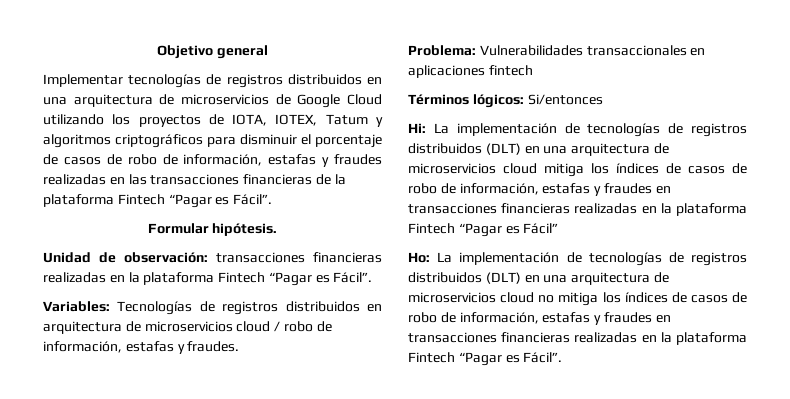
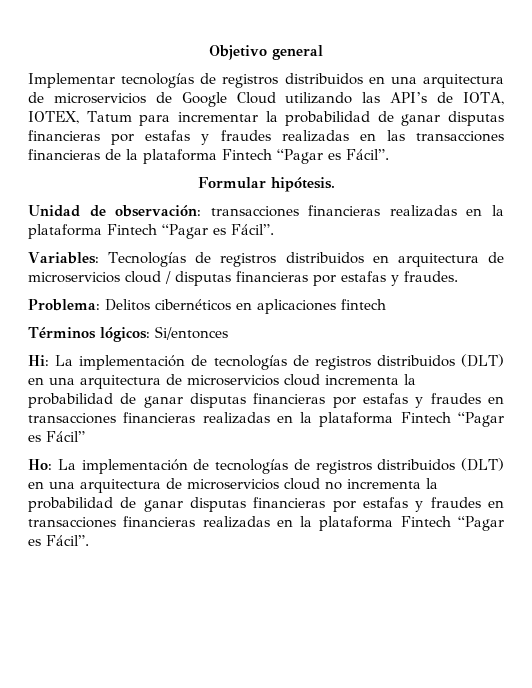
[112,114,201,127] los proyectos -> [362,92,428,103] las API’s
[375,117,383,127] [43,134,382,148] [43,154,263,166] y algoritmos criptográficos para disminuir el porcentaje de casos de robo de información, -> [139,111,504,126] [28,130,135,145] para incrementar la probabilidad de ganar disputas financieras por
[283,321,332,332] [43,341,122,353] robo de información, -> [175,271,336,286] disputas financieras por
[479,45,687,56] Vulnerabilidades transaccionales -> [105,299,231,311] Delitos cibernéticos
[544,163,747,177] [408,183,539,195] mitiga los índices de casos de robo de información, -> [325,374,416,385] [28,393,356,408] incrementa la probabilidad de ganar disputas financieras por
[558,292,747,306] [408,312,539,324] mitiga los índices de casos de robo de información, -> [347,478,438,489] [28,497,356,512] incrementa la probabilidad de ganar disputas financieras por

